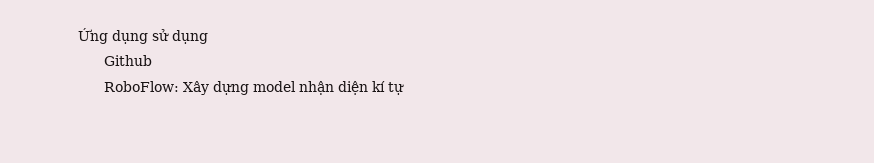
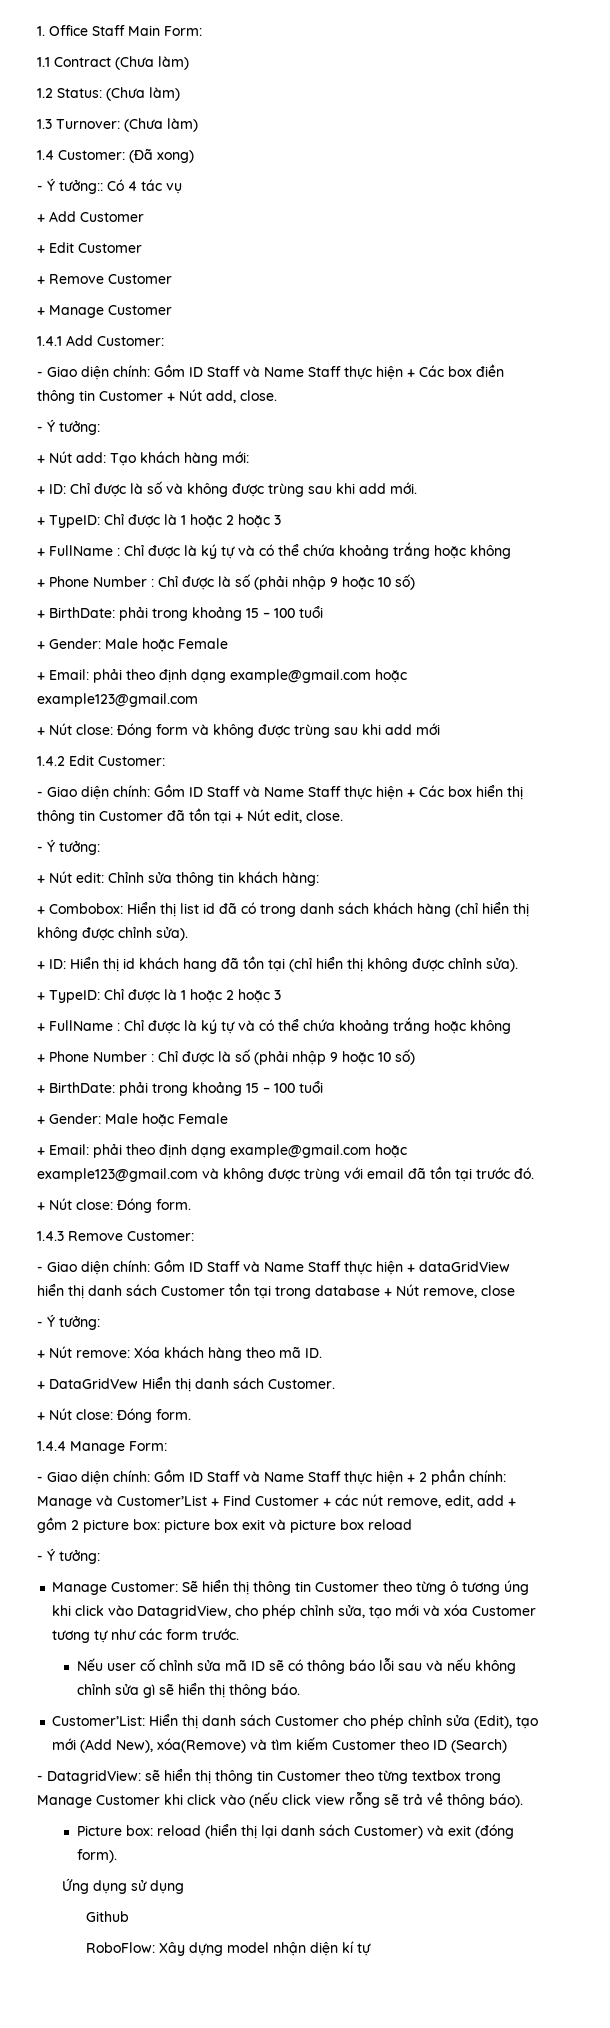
(77, 36) none -> [37,25,202,36] [37,56,189,70] [37,87,180,101] [37,118,198,132] [37,148,194,163] [37,178,182,194] [37,211,144,222] [37,242,142,253] [37,274,172,284] [37,305,172,318] [37,335,164,346] [37,364,504,380] [37,389,277,404] [37,419,100,435] [37,451,249,466] [37,481,417,497] [37,513,281,528] [37,542,511,559] [37,574,415,590] [37,605,323,621] [37,638,228,652] [37,668,407,683] [37,693,198,707] [37,723,440,738] [37,755,165,766] [37,784,523,800] [37,808,343,824] [37,839,100,855] [37,871,319,886] [37,901,529,917] [37,926,188,941] [37,956,518,972] [37,988,281,1003] [37,1017,511,1034] [37,1049,415,1065] [37,1080,323,1096] [37,1113,228,1127] [37,1143,407,1158] [37,1166,534,1182] [37,1198,191,1213] [37,1231,194,1241] [37,1259,510,1275] [37,1283,515,1299] [37,1314,100,1330] [37,1346,322,1361] [37,1376,335,1392] [37,1408,191,1423] [37,1441,167,1454] [37,1469,506,1485] [37,1494,516,1509] [37,1517,412,1533] [37,1548,100,1564] [52,1579,530,1595] [52,1604,537,1619] [52,1628,240,1643] [76,1657,516,1674] [76,1682,300,1698] [52,1713,539,1729] [52,1737,508,1753] [37,1768,501,1784] [37,1791,523,1808] [76,1823,514,1839] [76,1849,117,1863] 1. Office Staff Main Form: // 1.1 Contract (Chưa làm) // 1.2 Status: (Chưa làm) // 1.3 Turnover: (Chưa làm) // 1.4 Customer: (Đã xong) // - Ý tưởng:: Có 4 tác vụ // + Add Customer // + Edit Customer // + Remove Customer // + Manage Customer // 1.4.1 Add Customer: // - Giao diện chính: Gồm ID Staff và Name Staff thực hiện + Các box điền thông tin Customer + Nút add, close. // - Ý tưởng: // + Nút add: Tạo khách hàng mới: // + ID: Chỉ được là số và không được trùng sau khi add mới. // + TypeID: Chỉ được là 1 hoặc 2 hoặc 3 // + FullName : Chỉ được là ký tự và có thể chứa khoảng trắng hoặc không // + Phone Number : Chỉ được là số (phải nhập 9 hoặc 10 số) // + BirthDate: phải trong khoảng 15 – 100 tuổi // + Gender: Male hoặc Female // + Email: phải theo định dạng example@gmail.com hoặc example123@gmail.com // + Nút close: Đóng form và không được trùng sau khi add mới // 1.4.2 Edit Customer: // - Giao diện chính: Gồm ID Staff và Name Staff thực hiện + Các box hiển thị thông tin Customer đã tồn tại + Nút edit, close. // - Ý tưởng: // + Nút edit: Chỉnh sửa thông tin khách hàng: // + Combobox: Hiển thị list id đã có trong danh sách khách hàng (chỉ hiển thị không được chỉnh sửa). // + ID: Hiển thị id khách hang đã tồn tại (chỉ hiển thị không được chỉnh sửa). // + TypeID: Chỉ được là 1 hoặc 2 hoặc 3 // + FullName : Chỉ được là ký tự và có thể chứa khoảng trắng hoặc không // + Phone Number : Chỉ được là số (phải nhập 9 hoặc 10 số) // + BirthDate: phải trong khoảng 15 – 100 tuổi // + Gender: Male hoặc Female // + Email: phải theo định dạng example@gmail.com hoặc example123@gmail.com và không được trùng với email đã tồn tại trước đó. // + Nút close: Đóng form. // 1.4.3 Remove Customer: // - Giao diện chính: Gồm ID Staff và Name Staff thực hiện + dataGridView hiển thị danh sách Customer tồn tại trong database + Nút remove, close // - Ý tưởng: // + Nút remove: Xóa khách hàng theo mã ID. // + DataGridVew Hiển thị danh sách Customer. // + Nút close: Đóng form. // 1.4.4 Manage Form: // - Giao diện chính: Gồm ID Staff và Name Staff thực hiện + 2 phần chính: Manage và Customer’List + Find Customer + các nút remove, edit, add + gồm 2 picture box: picture box exit và picture box reload // - Ý tưởng: // Manage Customer: Sẽ hiển thị thông tin Customer theo từng ô tương úng khi click vào DatagridView, cho phép chỉnh sửa, tạo mới và xóa Customer tương tự như các form trước. // Nếu user cố chỉnh sửa mã ID sẽ có thông báo lỗi sau và nếu không chỉnh sửa gì sẽ hiển thị thông báo. // Customer’List: Hiển thị danh sách Customer cho phép chỉnh sửa (Edit), tạo mới (Add New), xóa(Remove) và tìm kiếm Customer theo ID (Search) // - DatagridView: sẽ hiển thị thông tin Customer theo từng textbox trong Manage Customer khi click vào (nếu click view rỗng sẽ trả về thông báo). // Picture box: reload (hiển thị lại danh sách Customer) và exit (đóng form). //

